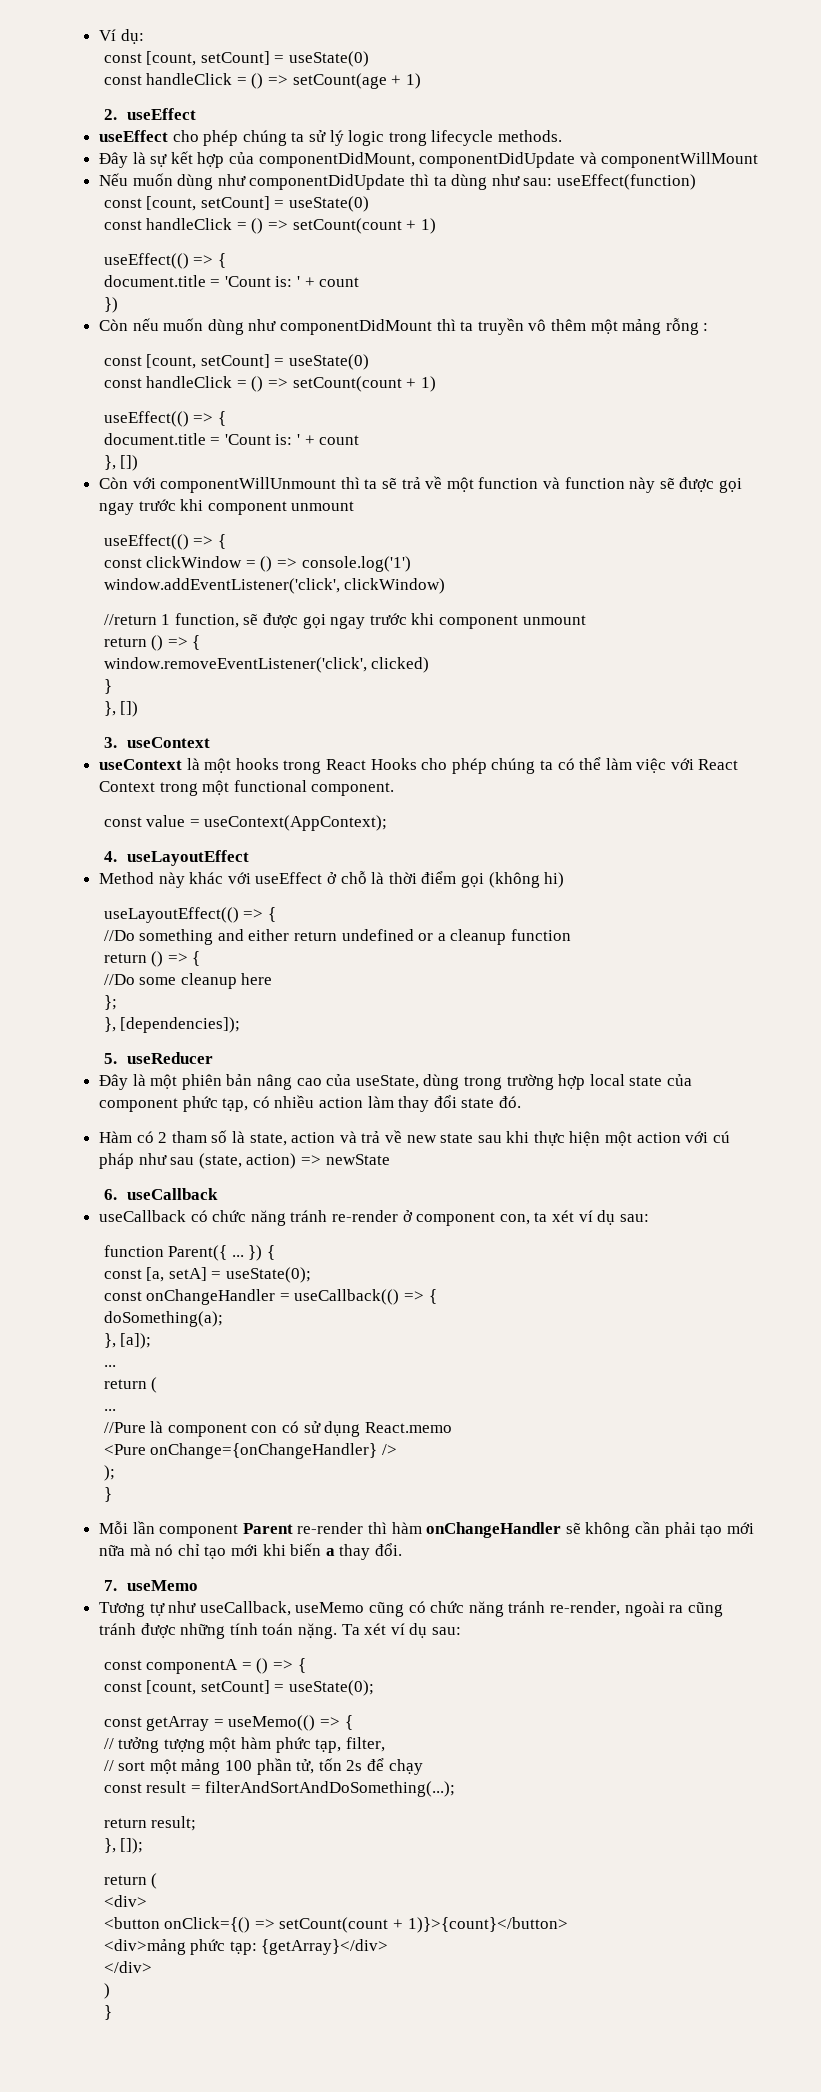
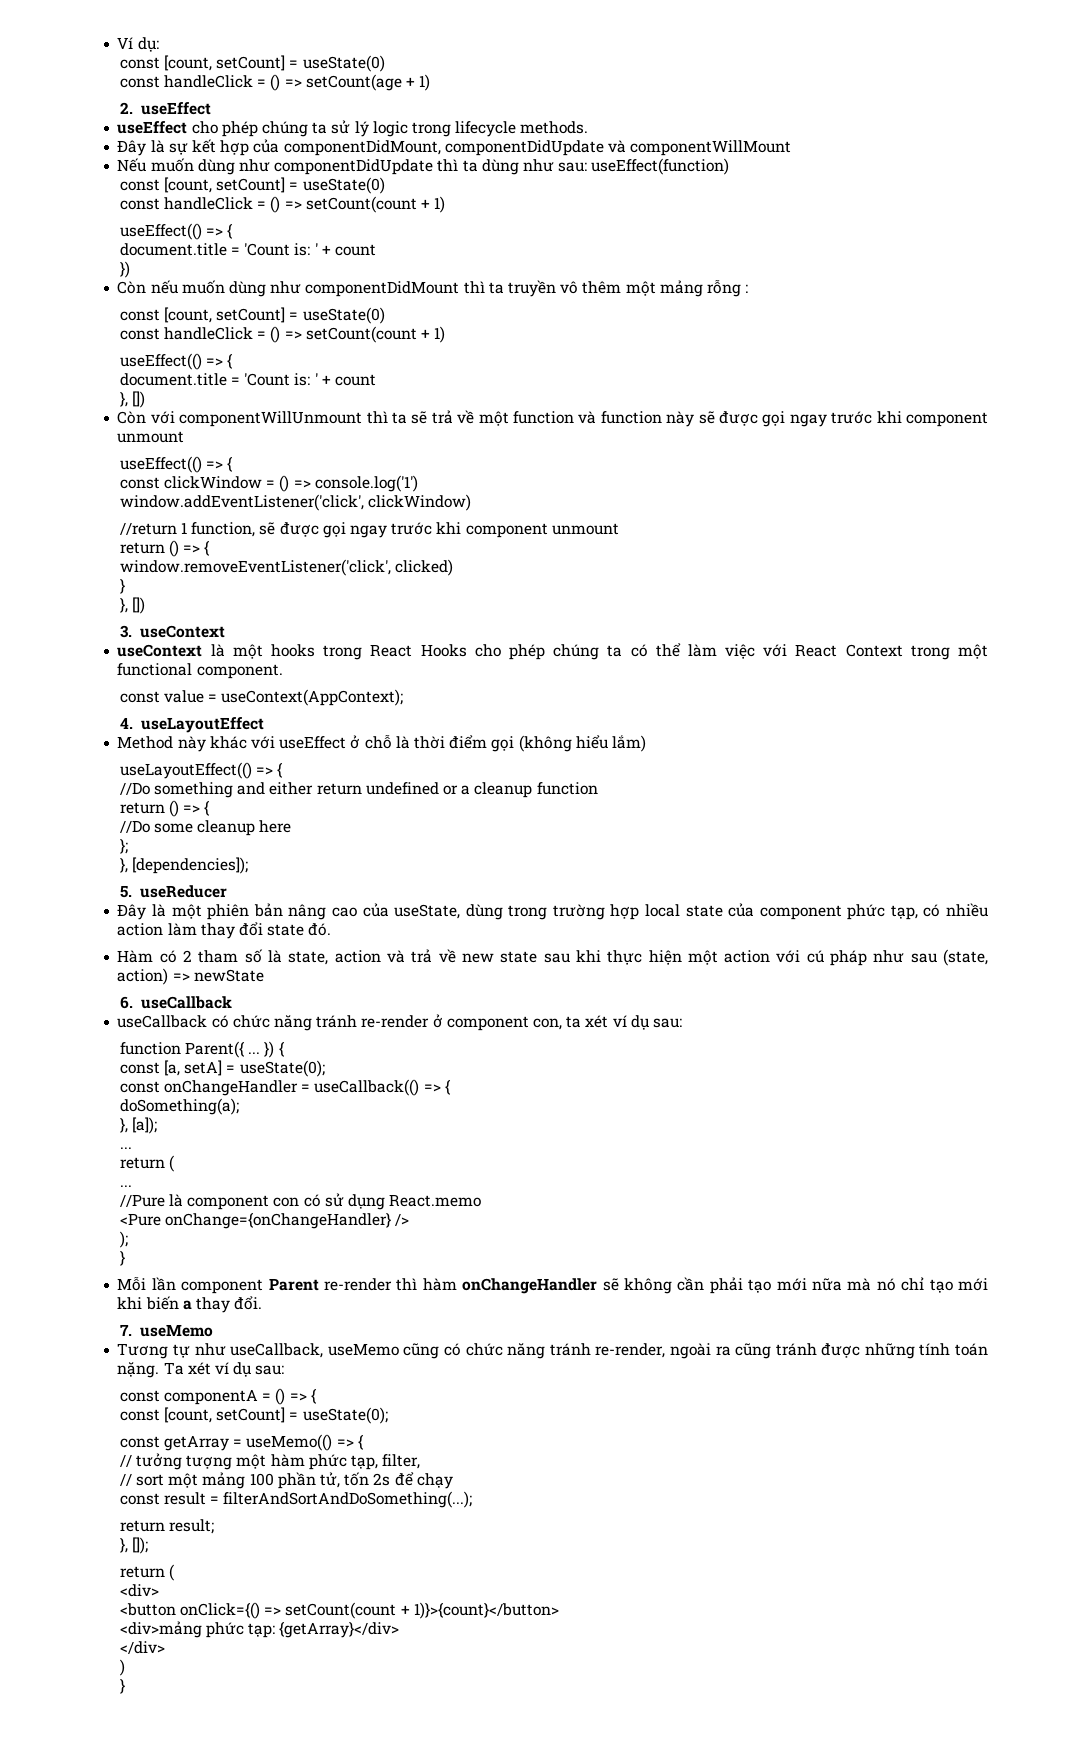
[544,872,565,888] hi) -> [575,735,646,752] hiểu lắm)

